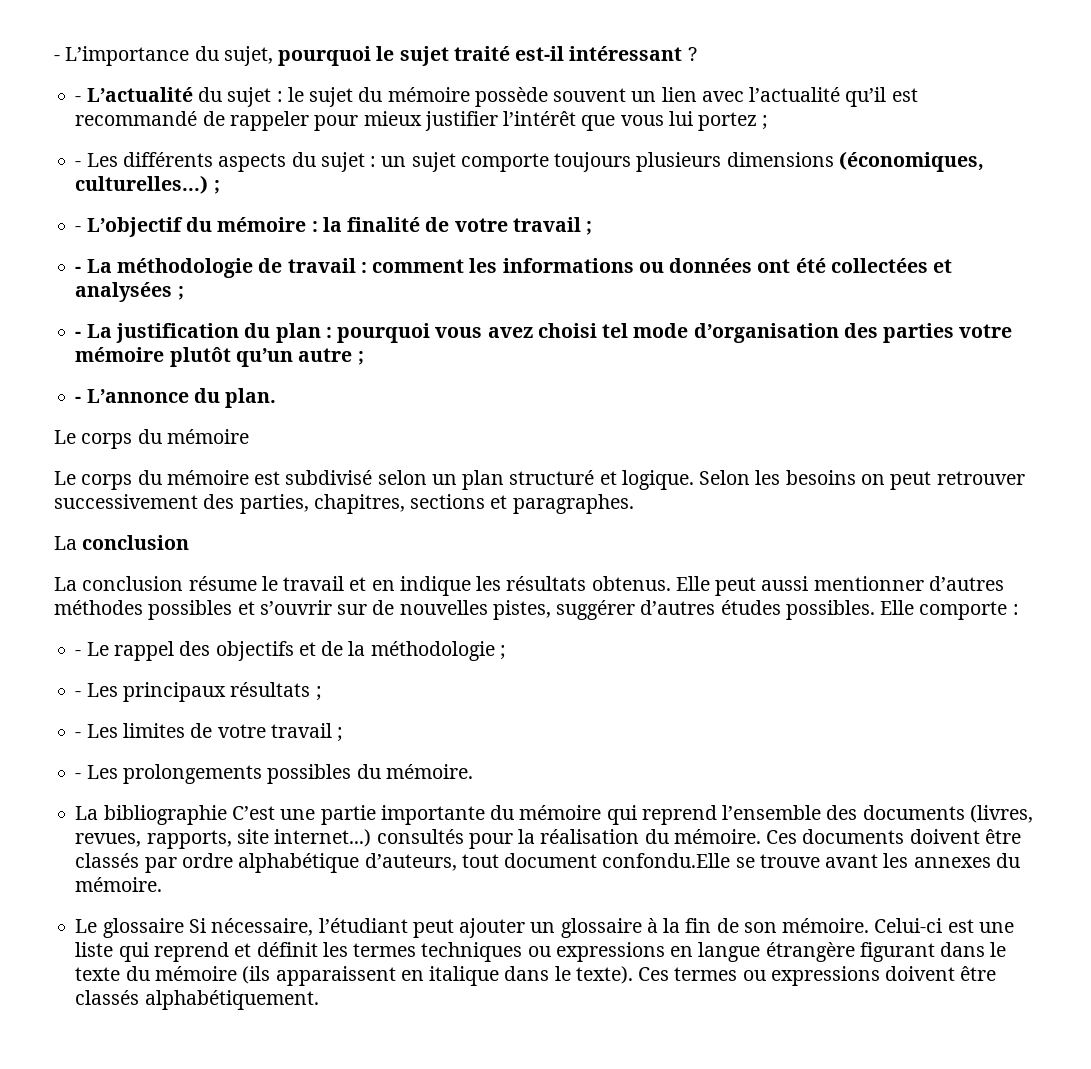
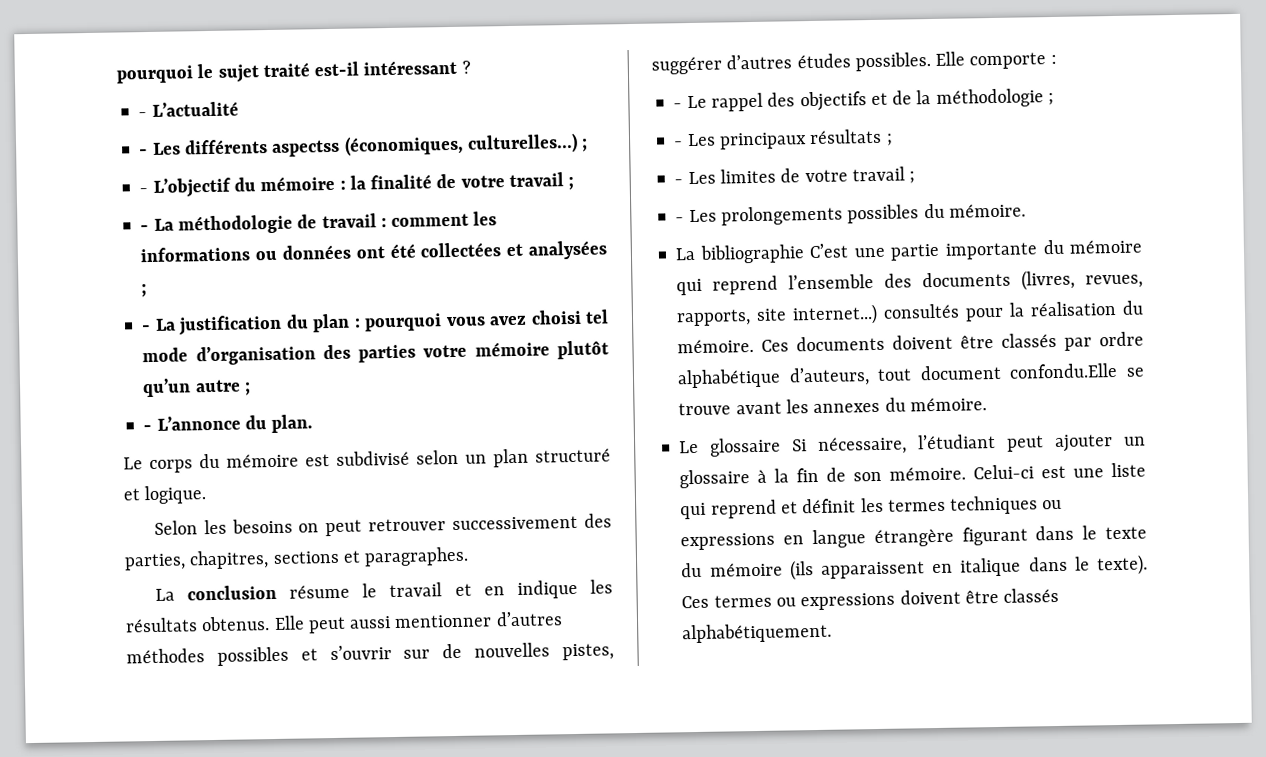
[54,46,273,66] - L’importance du sujet, -> (116, 74) none
[197,87,918,107] [75,111,769,131] [75,152,834,172] du sujet : le sujet du mémoire possède souvent un lien avec l’actualité qu’il est recommandé de rappeler pour mieux justifier l’intérêt que vous lui portez ; // - Les différents aspects du sujet : un sujet comporte toujours plusieurs dimensions -> [139,139,341,157] // - Les différents aspectss
[54,470,249,490] // Le corps du mémoire -> (299, 460) none
(694, 480) none -> (208, 495) //
[54,576,184,591] // La conclusion -> (277, 592) none

